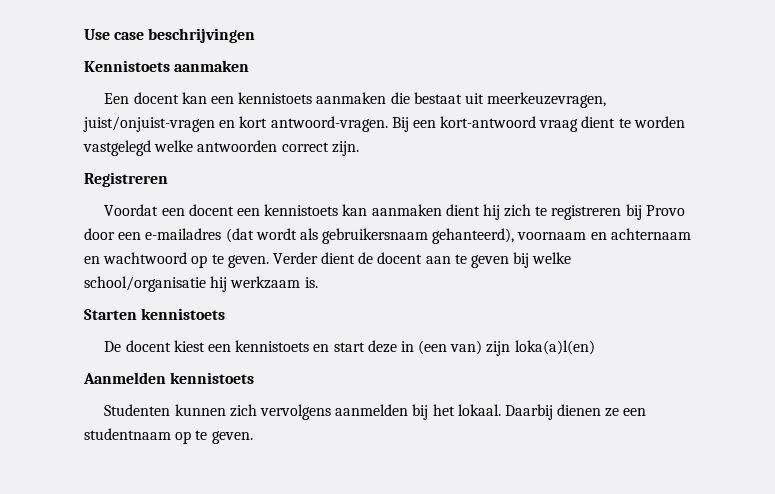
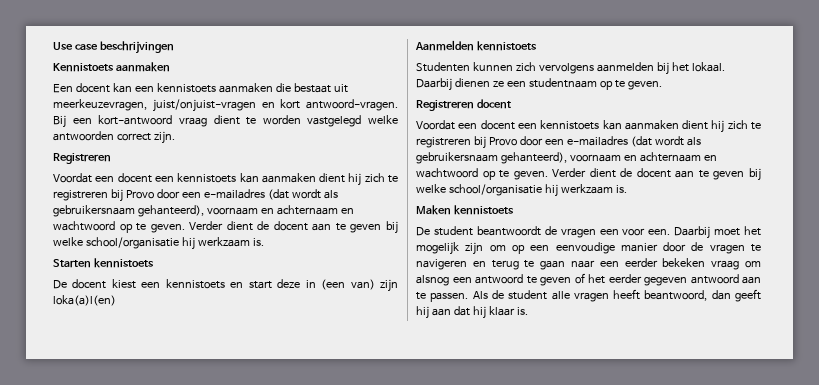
(253, 437) none -> [416,99,511,111] [416,120,761,133] [416,136,701,149] [416,152,717,164] [416,168,761,181] [416,184,627,197] [416,205,514,215] [416,226,761,239] [416,242,761,255] [416,258,761,270] [416,273,761,286] [416,289,761,302] [416,306,528,319] // Registreren docent // Voordat een docent een kennistoets kan aanmaken dient hij zich te registreren bij Provo door een e-mailadres (dat wordt als gebruikersnaam gehanteerd), voornaam en achternaam en wachtwoord op te geven. Verder dient de docent aan te geven bij welke school/organisatie hij werkzaam is. // Maken kennistoets // De student beantwoordt de vragen een voor een. Daarbij moet het mogelijk zijn om op een eenvoudige manier door de vragen te navigeren en terug te gaan naar een eerder bekeken vraag om alsnog een antwoord te geven of het eerder gegeven antwoord aan te passen. Als de student alle vragen heeft beantwoord, dan geeft hij aan dat hij klaar is.

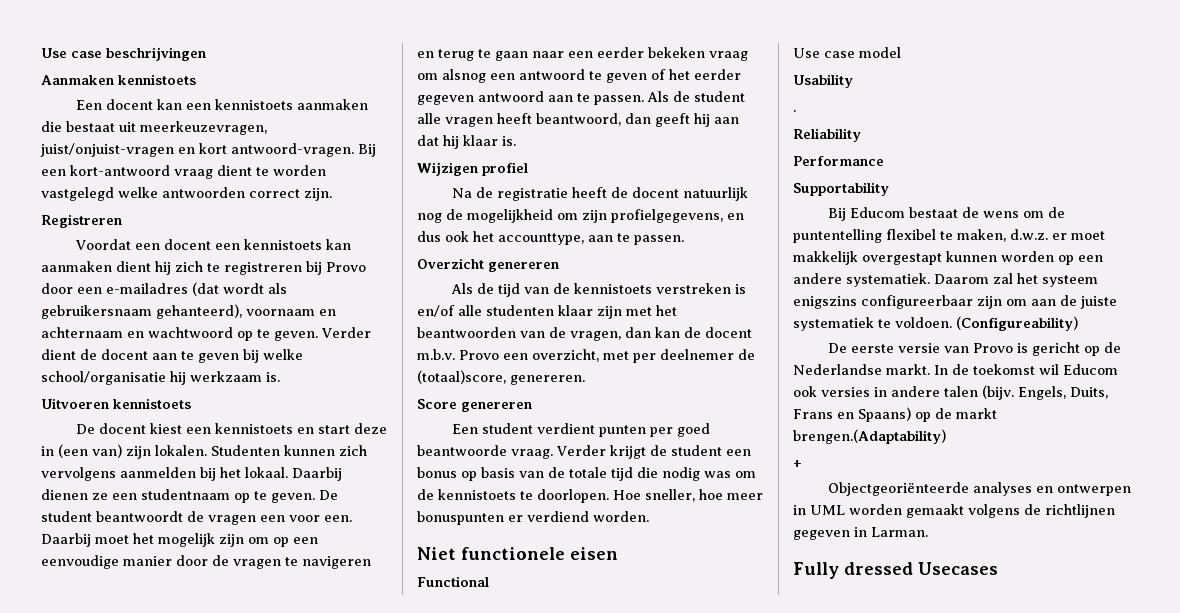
[53,62,170,72] Kennistoets aanmaken -> [41,74,196,85] Aanmaken kennistoets
[53,259,91,268] Starten -> [41,398,109,409] Uitvoeren
[53,295,116,306] [415,40,537,51] loka(a)l(en) // Aanmelden kennistoets // -> [155,445,207,456] lokalen.
[416,99,511,111] [416,120,761,133] [416,136,701,149] [416,152,717,164] [416,168,761,181] [416,184,627,197] [416,205,514,215] // Registreren docent // Voordat een docent een kennistoets kan aanmaken dient hij zich te registreren bij Provo door een e-mailadres (dat wordt als gebruikersnaam gehanteerd), voornaam en achternaam en wachtwoord op te geven. Verder dient de docent aan te geven bij welke school/organisatie hij werkzaam is. // Maken kennistoets // -> (315, 498) none
(528, 311) none -> [417,162,528,176] [451,187,748,201] [417,209,744,223] [417,231,684,245] [417,258,559,272] [450,283,746,297] [417,305,677,319] [417,327,752,341] [417,349,755,363] [417,370,585,385] [417,399,532,412] [451,423,710,437] [417,445,751,459] [417,467,756,481] [417,489,763,503] [417,511,649,525] [417,547,618,560] [417,576,489,587] [793,47,901,58] [793,74,853,88] [793,110,796,112] [793,128,861,142] [793,156,884,166] [793,182,889,196] [827,207,1065,221] [793,229,1105,243] [793,251,1103,265] [793,273,1098,287] [793,295,1117,309] [793,316,1078,331] [827,342,1121,356] [793,364,1118,375] [793,385,1108,400] [793,407,997,422] [793,429,946,444] [793,460,802,468] [827,482,1131,496] [793,504,1115,518] [793,527,928,540] [793,562,998,579] // Wijzigen profiel // Na de registratie heeft de docent natuurlijk nog de mogelijkheid om zijn profielgegevens, en dus ook het accounttype, aan te passen. // Overzicht genereren // Als de tijd van de kennistoets verstreken is en/of alle studenten klaar zijn met het beantwoorden van de vragen, dan kan de docent m.b.v. Provo een overzicht, met per deelnemer de (totaal)score, genereren. // Score genereren // Een student verdient punten per goed beantwoorde vraag. Verder krijgt de student een bonus op basis van de totale tijd die nodig was om de kennistoets te doorlopen. Hoe sneller, hoe meer bonuspunten er verdiend worden. // Niet functionele eisen // Functional // Use case model // Usability // . // Reliability // Performance // Supportability // Bij Educom bestaat de wens om de puntentelling flexibel te maken, d.w.z. er moet makkelijk overgestapt kunnen worden op een andere systematiek. Daarom zal het systeem enigszins configureerbaar zijn om aan de juiste systematiek te voldoen. (Configureability) // De eerste versie van Provo is gericht op de Nederlandse markt. In de toekomst wil Educom ook versies in andere talen (bijv. Engels, Duits, Frans en Spaans) op de markt brengen.(Adaptability) // + // Objectgeoriënteerde analyses en ontwerpen in UML worden gemaakt volgens de richtlijnen gegeven in Larman. // Fully dressed Usecases

